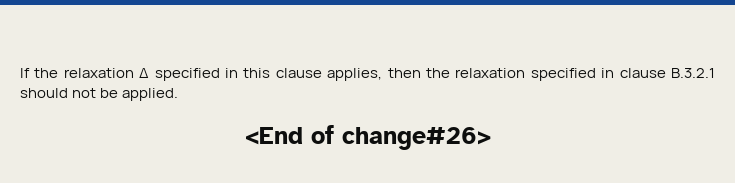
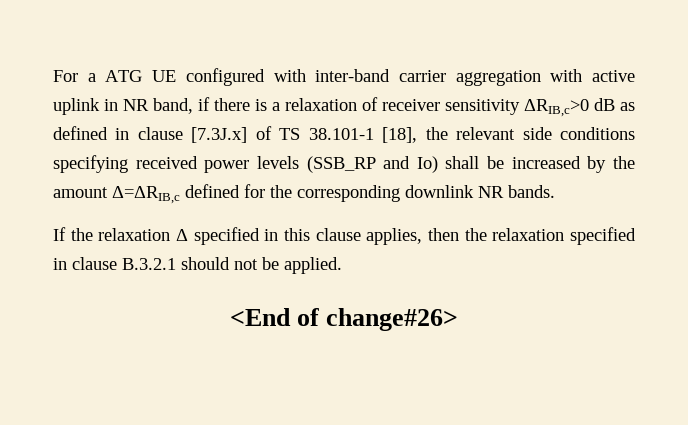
(20, 73) none -> [53,68,635,86] [53,97,635,117] [53,126,635,143] [53,155,635,173] [53,184,555,204] For a ATG UE configured with inter-band carrier aggregation with active uplink in NR band, if there is a relaxation of receiver sensitivity ΔRIB,c>0 dB as defined in clause [7.3J.x] of TS 38.101-1 [18], the relevant side conditions specifying received power levels (SSB_RP and Io) shall be increased by the amount Δ=ΔRIB,c defined for the corresponding downlink NR bands. //

